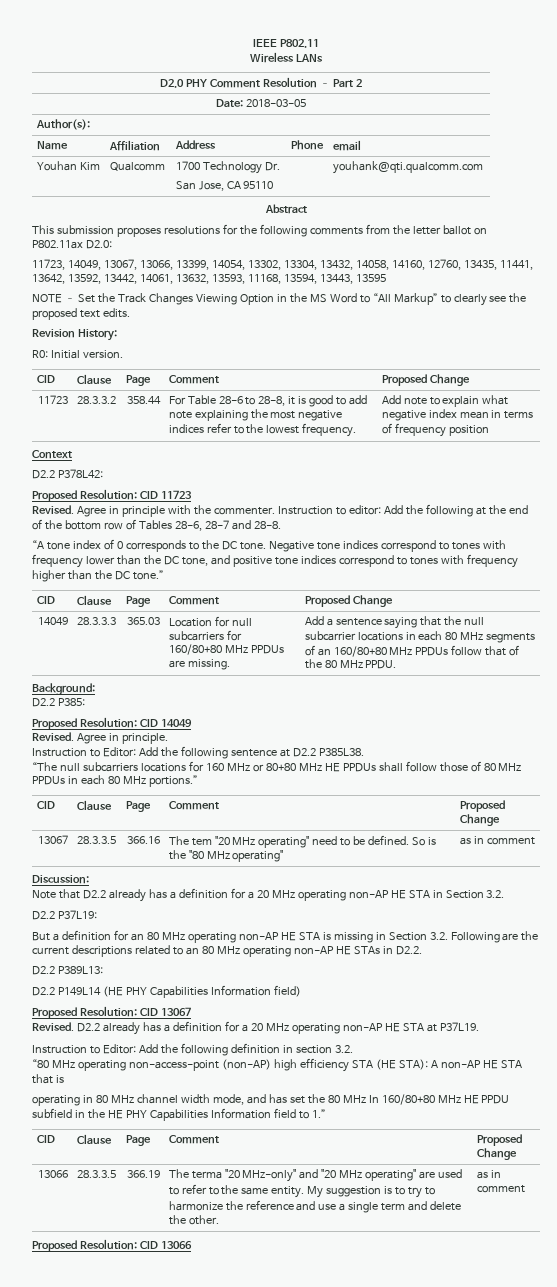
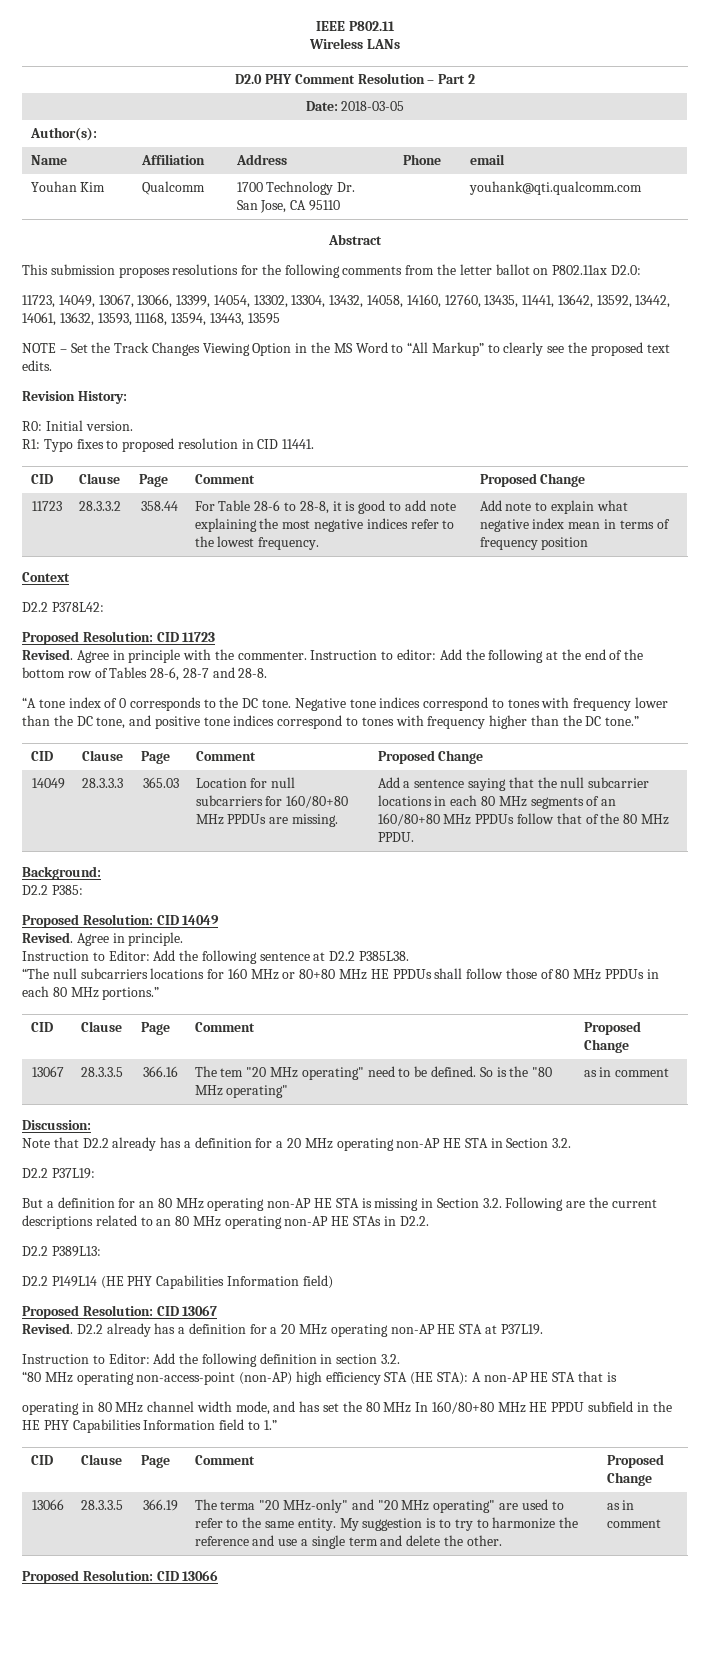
(123, 354) none -> [22,438,315,452] // R1: Typo fixes to proposed resolution in CID 11441.

